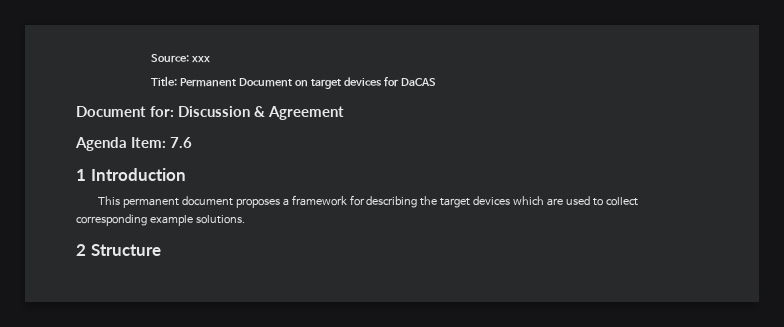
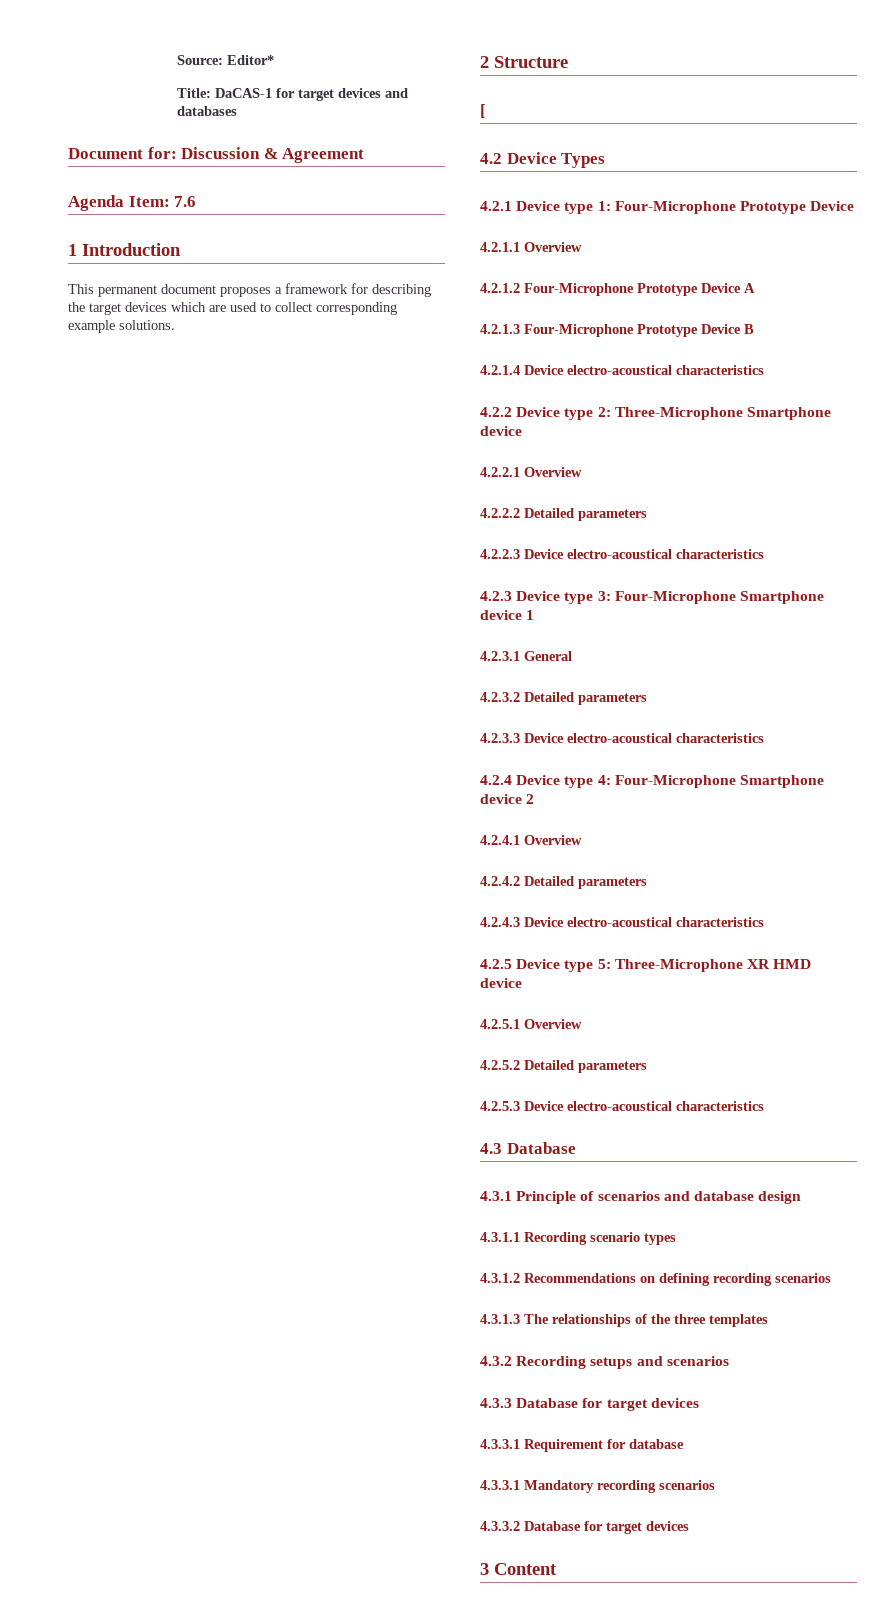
[191,56,210,63] xxx -> [227,55,275,65] Editor*
[179,77,436,89] Permanent Document on target devices for DaCAS -> [215,88,409,101] [177,106,238,116] DaCAS-1 for target devices and databases
(161, 250) none -> [480,104,486,118] [480,152,606,168] [480,201,855,214] [480,242,582,252] [480,283,755,296] [480,324,754,337] [480,365,764,375] [480,407,831,420] [480,426,522,436] [480,467,582,477] [480,508,647,521] [480,549,764,559] [480,591,824,604] [480,610,535,620] [480,651,572,661] [480,692,647,705] [480,733,764,743] [480,775,824,788] [480,794,535,804] [480,835,582,845] [480,876,647,889] [480,917,764,927] [480,959,812,972] [480,978,522,988] [480,1019,582,1029] [480,1060,647,1073] [480,1101,764,1111] [480,1142,576,1154] [480,1191,802,1204] [480,1232,676,1245] [480,1273,831,1286] [480,1314,768,1327] [480,1356,729,1369] [480,1398,699,1411] [480,1439,684,1452] [480,1480,715,1493] [480,1521,689,1534] [480,1563,557,1575] // [ // 4.2 Device Types // 4.2.1 Device type 1: Four-Microphone Prototype Device // 4.2.1.1 Overview // 4.2.1.2 Four-Microphone Prototype Device A // 4.2.1.3 Four-Microphone Prototype Device B // 4.2.1.4 Device electro-acoustical characteristics // 4.2.2 Device type 2: Three-Microphone Smartphone device // 4.2.2.1 Overview // 4.2.2.2 Detailed parameters // 4.2.2.3 Device electro-acoustical characteristics // 4.2.3 Device type 3: Four-Microphone Smartphone device 1 // 4.2.3.1 General // 4.2.3.2 Detailed parameters // 4.2.3.3 Device electro-acoustical characteristics // 4.2.4 Device type 4: Four-Microphone Smartphone device 2 // 4.2.4.1 Overview // 4.2.4.2 Detailed parameters // 4.2.4.3 Device electro-acoustical characteristics // 4.2.5 Device type 5: Three-Microphone XR HMD device // 4.2.5.1 Overview // 4.2.5.2 Detailed parameters // 4.2.5.3 Device electro-acoustical characteristics // 4.3 Database // 4.3.1 Principle of scenarios and database design // 4.3.1.1 Recording scenario types // 4.3.1.2 Recommendations on defining recording scenarios // 4.3.1.3 The relationships of the three templates // 4.3.2 Recording setups and scenarios // 4.3.3 Database for target devices // 4.3.3.1 Requirement for database // 4.3.3.1 Mandatory recording scenarios // 4.3.3.2 Database for target devices // 3 Content

